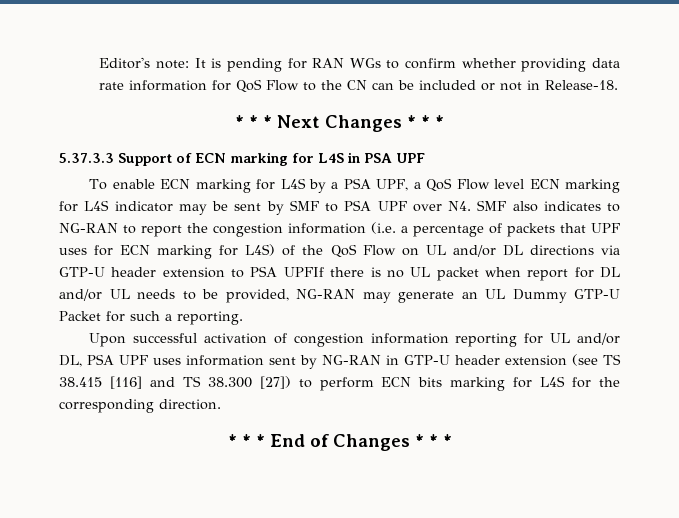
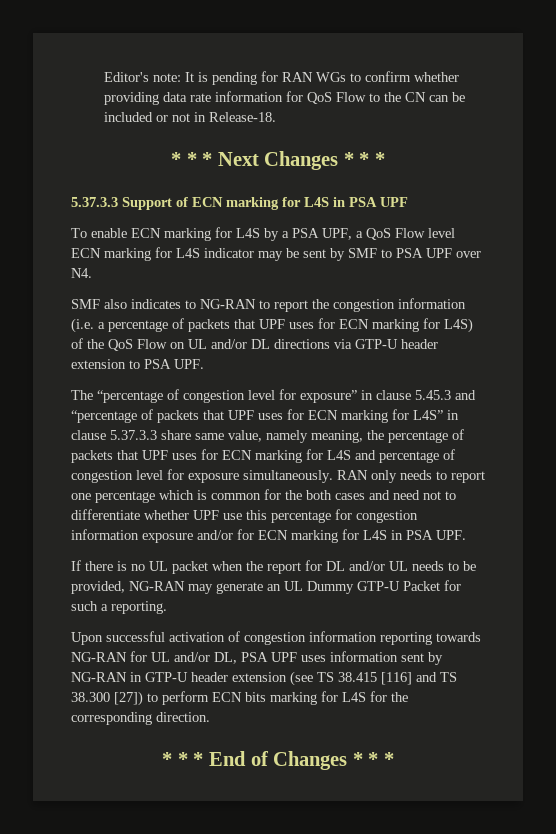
(471, 206) none -> (92, 273) //
[283,267,324,277] UPFIf -> [174,359,204,369] [71,389,476,403] [71,409,459,423] [71,429,464,443] [71,449,455,463] [71,469,485,483] [71,489,456,503] [71,509,418,523] [71,529,466,543] [71,560,81,571] UPF. // The “percentage of congestion level for exposure” in clause 5.45.3 and “percentage of packets that UPF uses for ECN marking for L4S” in clause 5.37.3.3 share same value, namely meaning, the percentage of packets that UPF uses for ECN marking for L4S and percentage of congestion level for exposure simultaneously. RAN only needs to report one percentage which is common for the both cases and need not to differentiate whether UPF use this percentage for congestion information exposure and/or for ECN marking for L4S in PSA UPF. // If
(521, 272) none -> [246,561,263,571] the
(518, 340) none -> [436,632,481,642] [71,652,127,662] towards NG-RAN

